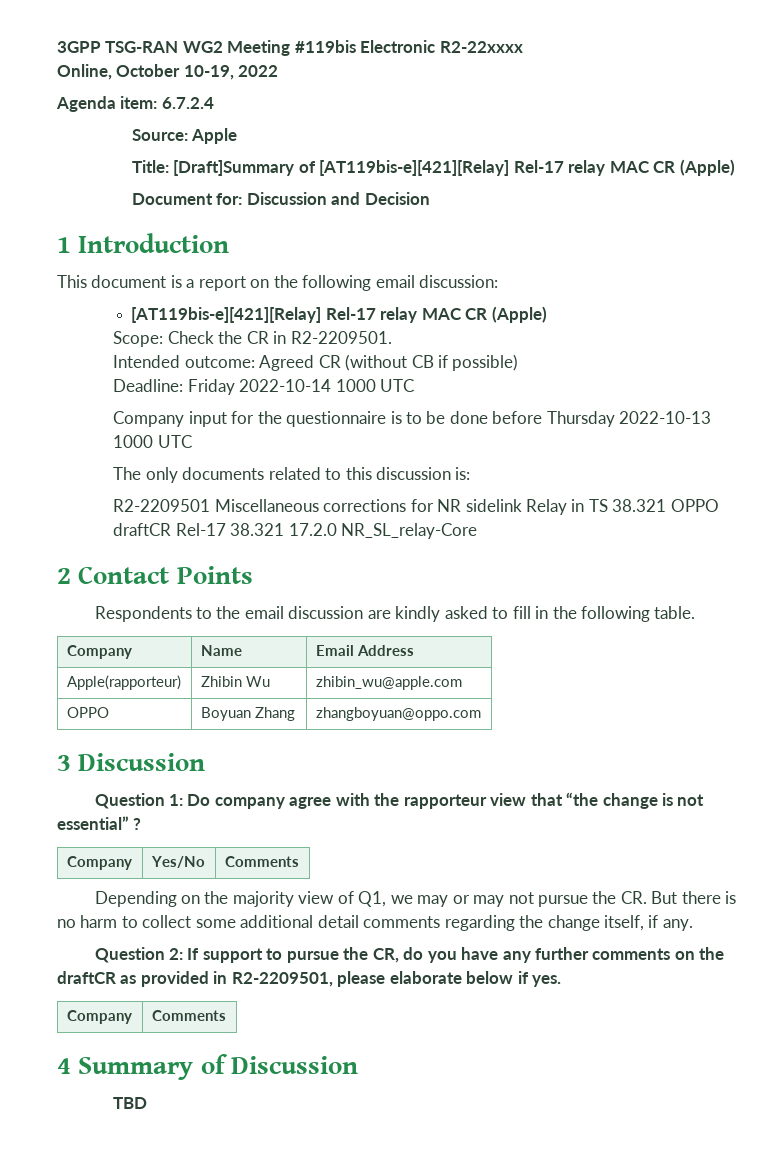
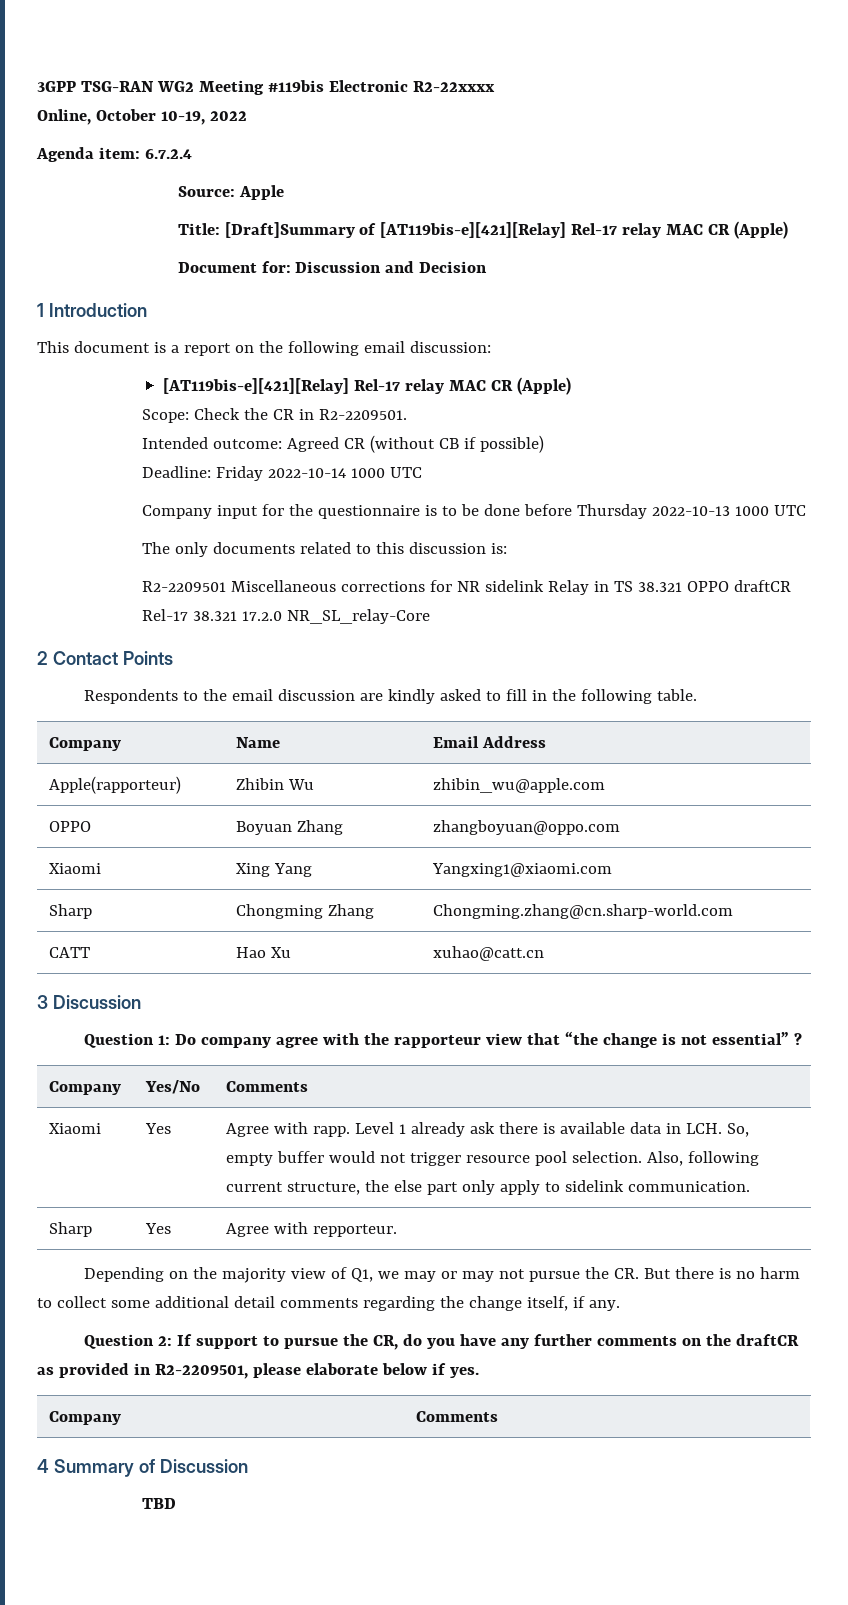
(481, 714) none -> [49,863,102,874] [236,863,313,877] [432,863,613,877] [49,904,93,919] [236,904,375,919] [433,904,734,919] [49,947,91,958] [236,947,292,958] [433,946,545,961] // Xiaomi | Xing Yang | Yangxing1@xiaomi.com // Sharp | Chongming Zhang | Chongming.zhang@cn.sharp-world.com // CATT | Hao Xu | xuhao@catt.cn
(299, 861) none -> [49,1123,102,1134] [145,1123,172,1134] [226,1122,750,1137] [226,1151,760,1166] [226,1180,751,1195] [49,1222,93,1237] [145,1223,172,1234] [226,1222,398,1237] // Xiaomi | Yes | Agree with rapp. Level 1 already ask there is available data in LCH. So, empty buffer would not trigger resource pool selection. Also, following current structure, the else part only apply to sidelink communication. // Sharp | Yes | Agree with repporteur.

